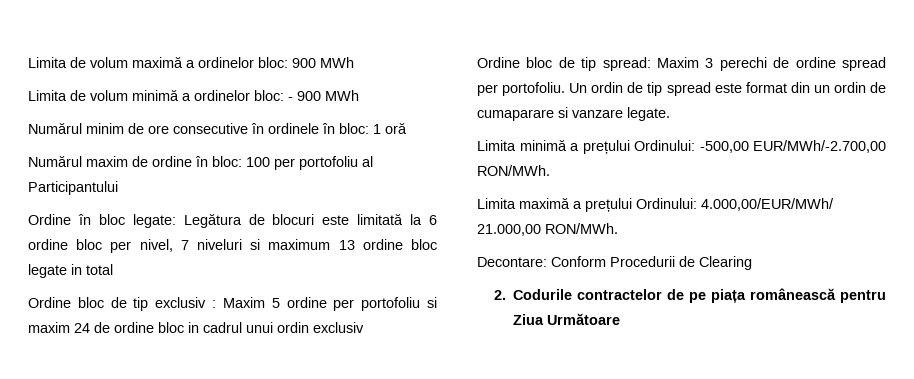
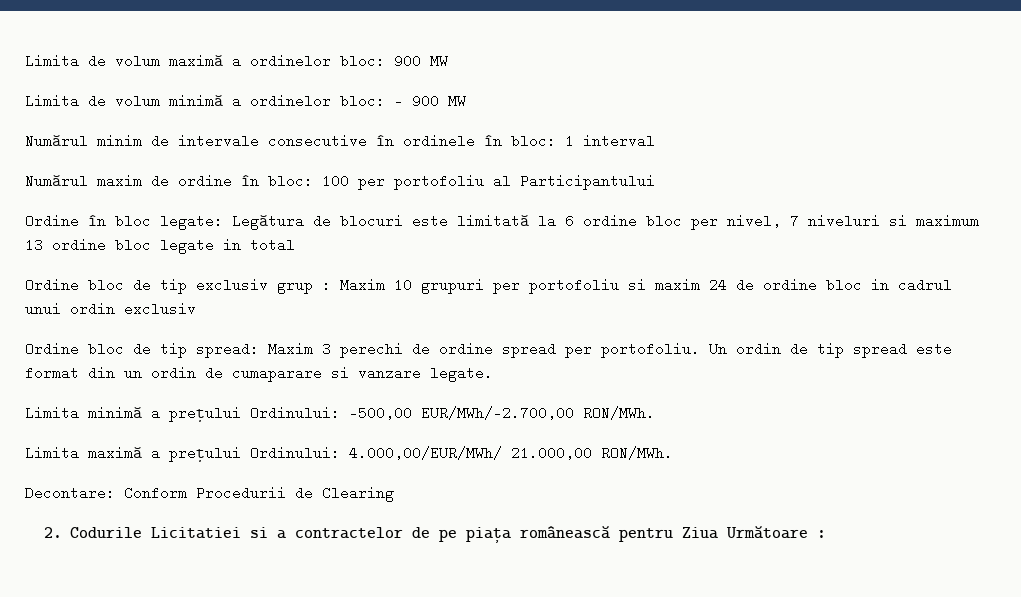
[320,57,354,68] MWh -> [430,54,448,68] MW
[325,90,359,101] MWh -> [448,94,466,108] MW
[148,125,169,134] ore -> [178,134,259,148] intervale
[385,122,407,134] oră -> [583,134,655,148] interval
(207, 302) none -> [277,283,313,294] grup
[271,297,327,308] 5 ordine -> [394,278,484,294] 10 grupuri
(572, 294) none -> [151,527,287,539] Licitatiei si a
(620, 319) none -> [817,530,827,538] :

